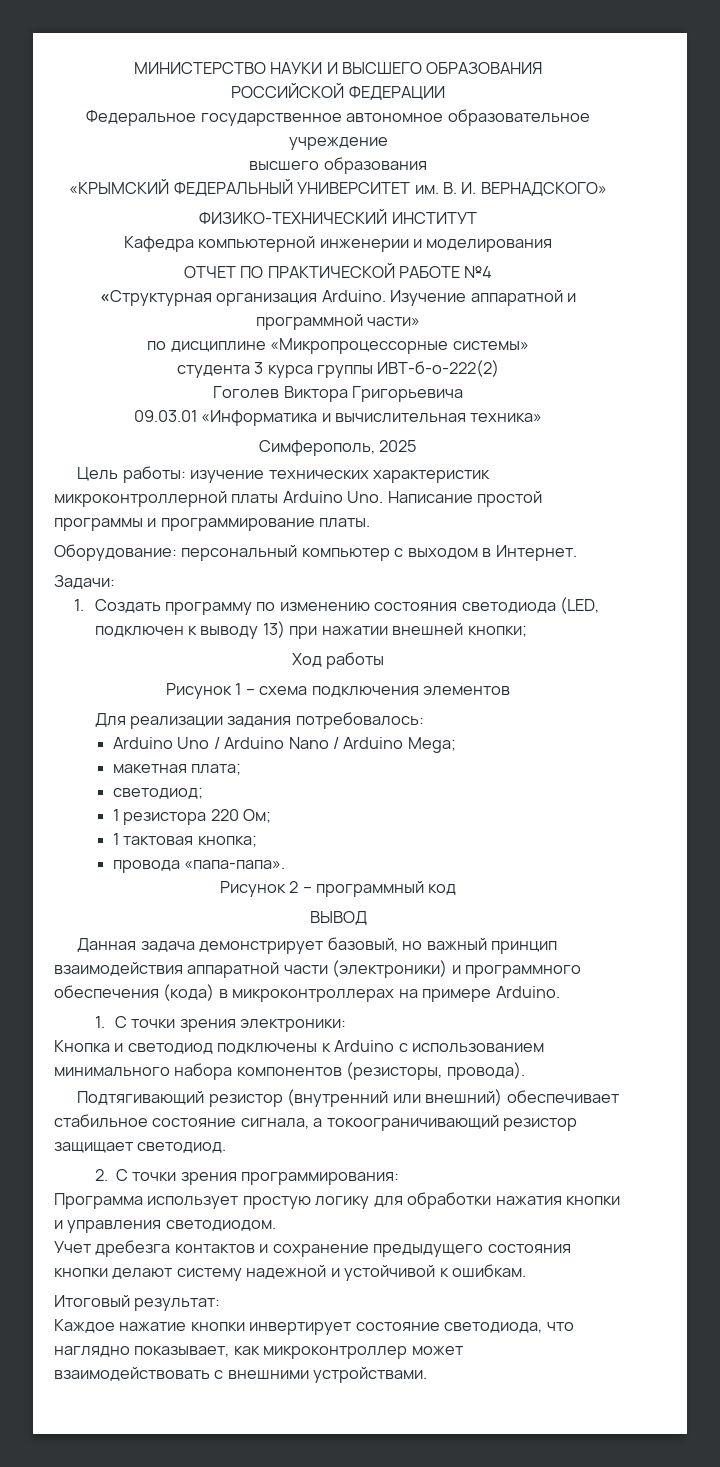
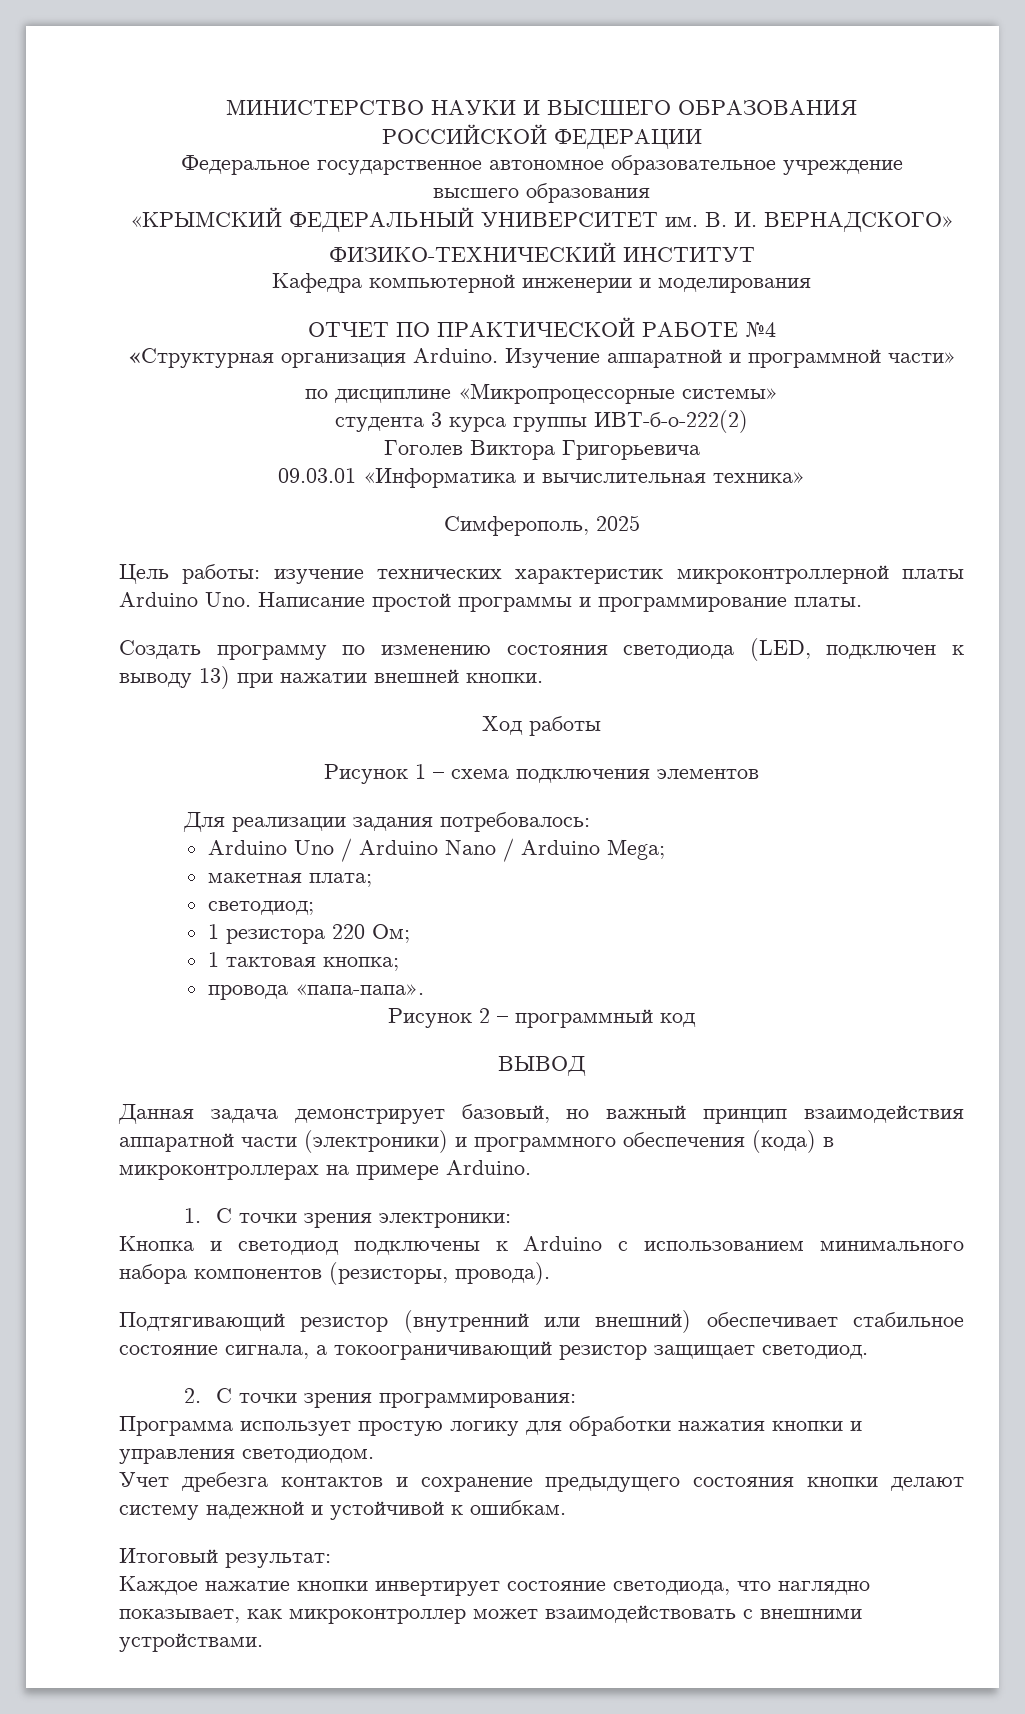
[54,544,577,561] [54,575,115,589] [74,599,85,611] Оборудование: персональный компьютер с выходом в Интернет. // Задачи: // 1. -> (862, 602) none
[467,625,527,637] кнопки; -> [466,673,543,683] кнопки.

